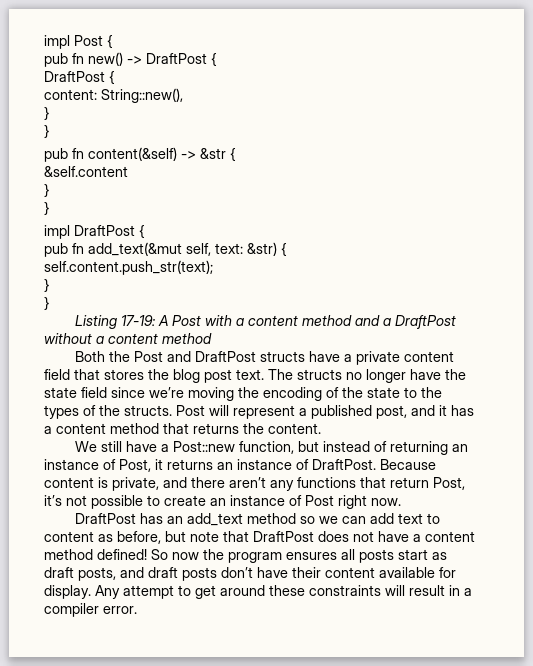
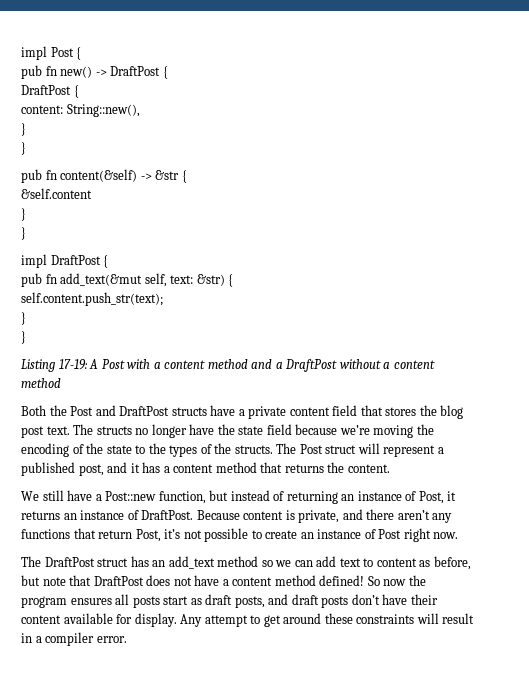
[111,387,145,398] since -> [295,424,338,435] because
[176,405,205,416] Post -> [276,443,357,454] The Post struct
[74,513,136,524] DraftPost -> [21,556,129,567] The DraftPost struct

